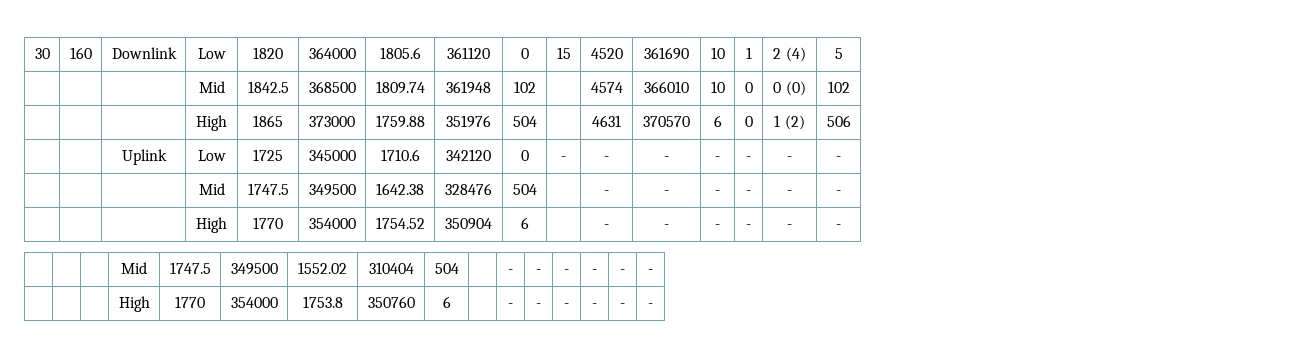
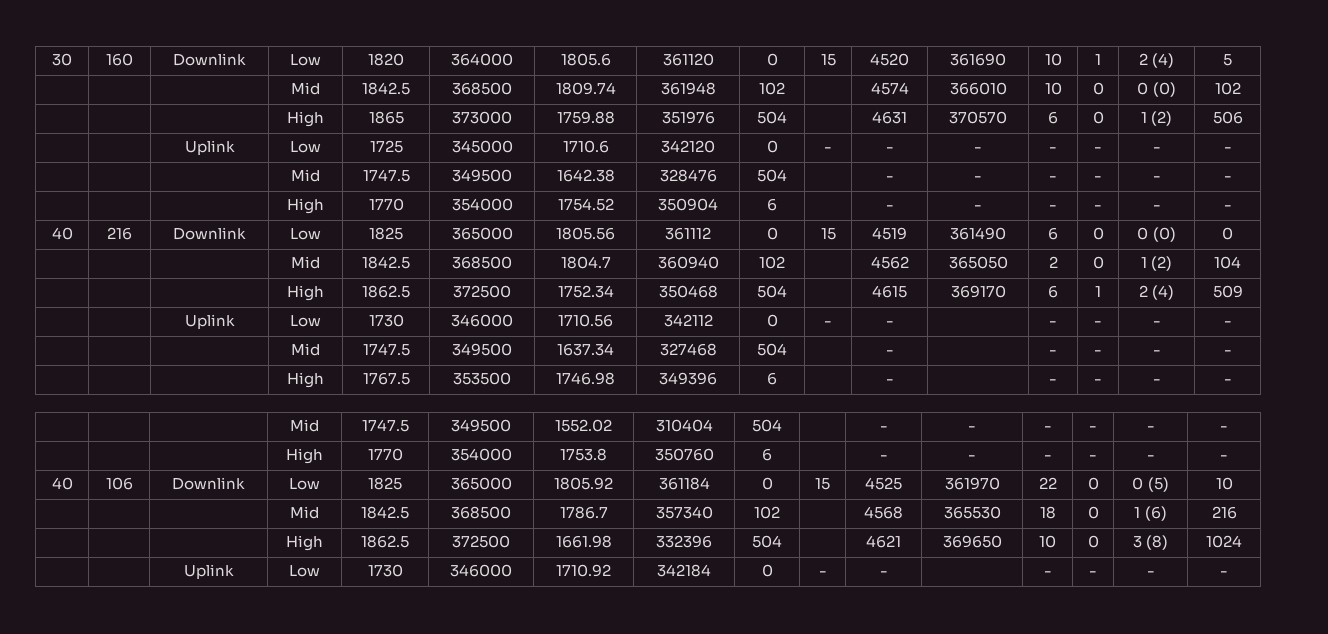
(841, 226) none -> [51,227,73,240] [107,227,132,240] [173,227,246,240] [290,228,321,240] [369,227,403,240] [451,227,513,240] [556,227,615,240] [665,227,711,240] [766,227,778,240] [820,228,836,240] [872,227,907,240] [950,227,1006,240] [1048,227,1058,240] [1092,227,1104,240] [1137,227,1176,242] [1222,227,1233,240] [291,256,320,269] [362,256,410,269] [452,256,512,269] [560,256,611,269] [657,256,719,269] [759,256,785,269] [870,256,909,269] [948,256,1008,269] [1048,256,1058,268] [1092,256,1104,269] [1140,256,1173,271] [1214,256,1241,269] [287,285,324,301] [362,285,410,298] [453,285,511,298] [557,285,614,298] [658,285,718,298] [757,285,787,298] [872,285,907,298] [950,285,1006,298] [1048,285,1058,298] [1095,286,1101,297] [1138,285,1175,300] [1212,285,1243,298] [184,314,235,329] [290,315,321,327] [368,314,404,327] [451,314,513,327] [558,314,613,327] [663,314,713,327] [766,314,778,327] [824,321,832,326] [885,321,894,326] [1049,321,1057,326] [1094,321,1102,326] [1152,321,1161,326] [1223,321,1232,326] [291,343,320,356] [362,343,410,356] [452,343,512,356] [557,343,614,356] [659,343,717,356] [757,343,787,356] [885,350,894,355] [1049,350,1057,355] [1094,350,1102,355] [1152,350,1161,355] [1223,350,1232,355] [287,372,324,388] [362,372,410,385] [453,372,511,385] [556,372,615,385] [659,372,717,385] [767,372,777,385] [885,379,894,384] [1049,379,1057,384] [1094,379,1102,384] [1152,379,1161,384] [1223,379,1232,384] // 40 | 216 | Downlink | Low | 1825 | 365000 | 1805.56 | 361112 | 0 | 15 | 4519 | 361490 | 6 | 0 | 0 (0) | 0 // | | | Mid | 1842.5 | 368500 | 1804.7 | 360940 | 102 | | 4562 | 365050 | 2 | 0 | 1 (2) | 104 // | | | High | 1862.5 | 372500 | 1752.34 | 350468 | 504 | | 4615 | 369170 | 6 | 1 | 2 (4) | 509 // | | Uplink | Low | 1730 | 346000 | 1710.56 | 342112 | 0 | - | - | | - | - | - | - // | | | Mid | 1747.5 | 349500 | 1637.34 | 327468 | 504 | | - | | - | - | - | - // | | | High | 1767.5 | 353500 | 1746.98 | 349396 | 6 | | - | | - | - | - | -
(653, 305) none -> [51,477,73,490] [105,477,133,490] [172,477,245,490] [289,478,320,490] [368,477,402,490] [450,477,512,490] [554,477,613,490] [658,477,710,490] [761,477,773,490] [815,478,830,490] [865,477,902,490] [944,477,1000,490] [1038,477,1057,489] [1087,477,1099,490] [1132,477,1169,492] [1215,477,1233,490] [290,506,319,519] [361,506,409,519] [451,506,511,519] [559,506,608,519] [655,506,713,519] [754,506,780,519] [864,506,903,519] [943,506,1001,519] [1039,506,1056,519] [1087,506,1099,519] [1134,506,1167,521] [1211,506,1237,519] [286,535,323,551] [361,535,409,548] [452,535,510,548] [555,535,612,548] [656,535,712,548] [752,535,782,548] [866,535,901,548] [942,535,1002,548] [1039,535,1056,548] [1087,535,1099,548] [1132,535,1169,550] [1206,535,1242,548] [183,564,234,579] [289,565,320,577] [367,564,403,577] [450,564,512,577] [556,564,611,577] [657,564,711,577] [761,564,773,577] [818,571,827,576] [879,571,888,576] [1043,571,1052,576] [1089,571,1097,576] [1146,571,1155,576] [1220,571,1228,576] // 40 | 106 | Downlink | Low | 1825 | 365000 | 1805.92 | 361184 | 0 | 15 | 4525 | 361970 | 22 | 0 | 0 (5) | 10 // | | | Mid | 1842.5 | 368500 | 1786.7 | 357340 | 102 | | 4568 | 365530 | 18 | 0 | 1 (6) | 216 // | | | High | 1862.5 | 372500 | 1661.98 | 332396 | 504 | | 4621 | 369650 | 10 | 0 | 3 (8) | 1024 // | | Uplink | Low | 1730 | 346000 | 1710.92 | 342184 | 0 | - | - | | - | - | - | -

